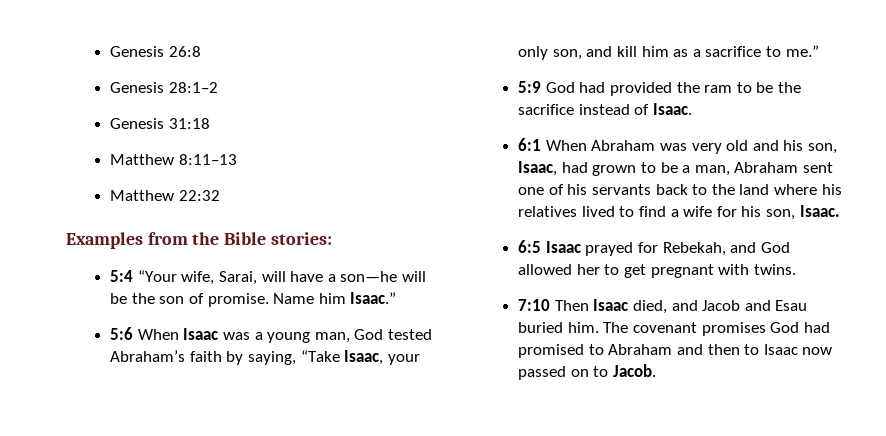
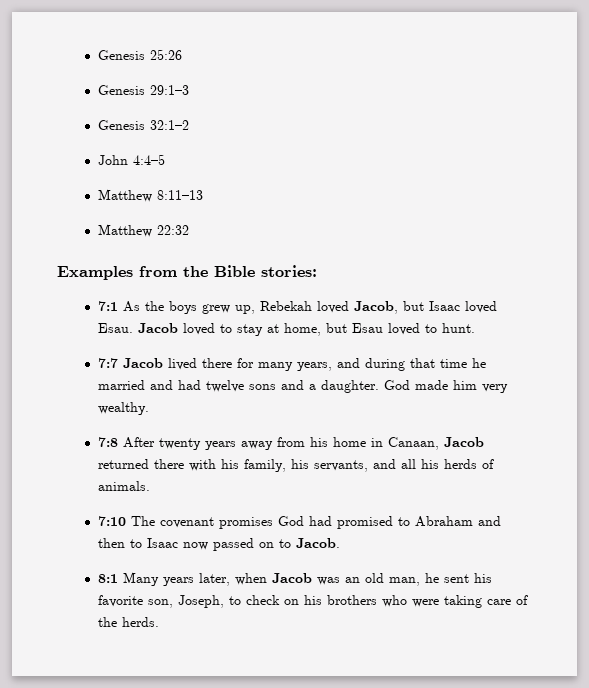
[110,46,201,57] [110,82,218,93] [110,118,210,129] Genesis 26:8 // Genesis 28:1–2 // Genesis 31:18 -> [97,49,182,60] [97,85,189,95] [97,120,189,130] [97,154,165,165] Genesis 25:26 // Genesis 29:1–3 // Genesis 32:1–2 // John 4:4–5
[110,270,426,285] [110,292,397,307] [110,327,432,343] [110,350,420,365] [518,45,819,60] [518,81,801,96] [518,103,692,115] [518,138,837,154] [518,161,833,176] [518,184,842,195] [518,205,840,220] [518,240,790,256] [518,264,796,278] [518,299,808,314] [518,322,599,333] 5:4 “Your wife, Sarai, will have a son—he will be the son of promise. Name him Isaac.” // 5:6 When Isaac was a young man, God tested Abraham’s faith by saying, “Take Isaac, your only son, and kill him as a sacrifice to me.” // 5:9 God had provided the ram to be the sacrifice instead of Isaac. // 6:1 When Abraham was very old and his son, Isaac, had grown to be a man, Abraham sent one of his servants back to the land where his relatives lived to find a wife for his son, Isaac. // 6:5 Isaac prayed for Rebekah, and God allowed her to get pregnant with twins. // 7:10 Then Isaac died, and Jacob and Esau buried him. -> [97,301,497,314] [97,323,475,336] [97,358,486,371] [97,380,508,393] [97,402,149,415] [97,437,484,450] [97,459,494,472] [97,481,150,491] [97,516,126,526] 7:1 As the boys grew up, Rebekah loved Jacob, but Isaac loved Esau. Jacob loved to stay at home, but Esau loved to hunt. // 7:7 Jacob lived there for many years, and during that time he married and had twelve sons and a daughter. God made him very wealthy. // 7:8 After twenty years away from his home in Canaan, Jacob returned there with his family, his servants, and all his herds of animals. // 7:10
(656, 370) none -> [97,572,492,586] [97,595,528,608] [97,617,159,627] // 8:1 Many years later, when Jacob was an old man, he sent his favorite son, Joseph, to check on his brothers who were taking care of the herds.

